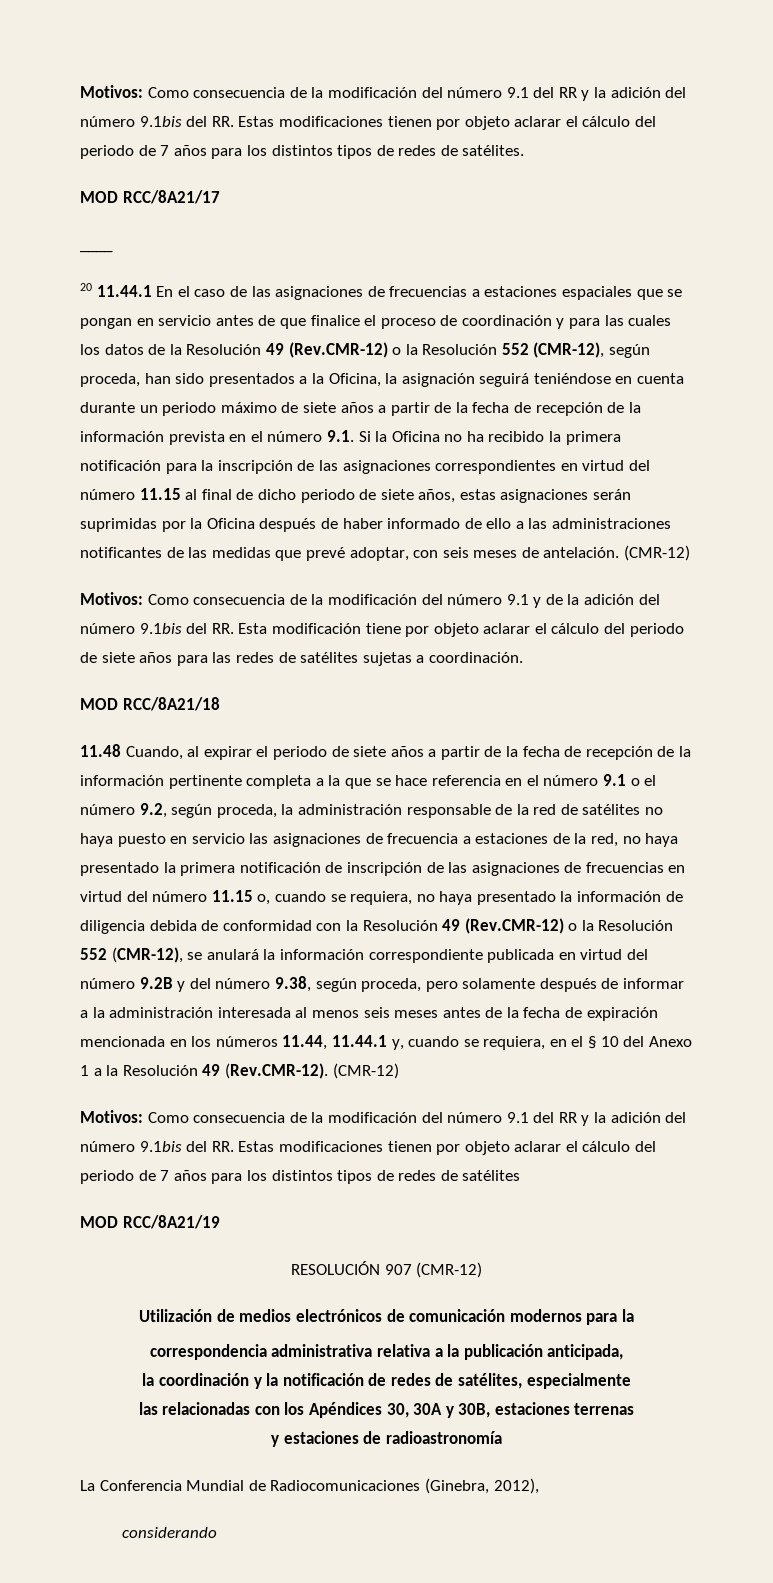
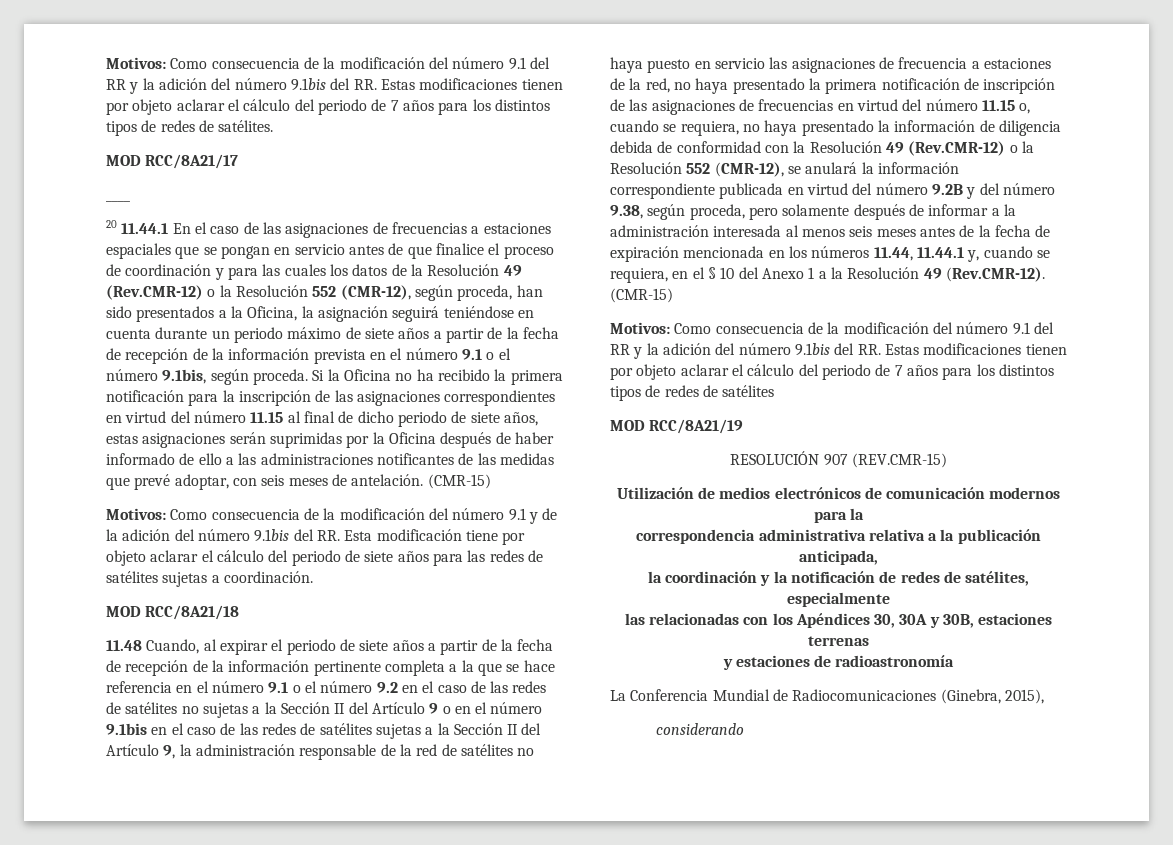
[326,430,354,442] 9.1. -> [461,348,511,360] [106,369,308,385] 9.1 o el número 9.1bis, según proceda.
[624,545,691,561] (CMR-12) -> [427,474,491,489] (CMR-15)
[139,803,277,818] 9.2, según proceda, -> [376,681,547,693] [106,702,543,718] [106,723,542,739] [106,744,176,759] 9.2 en el caso de las redes de satélites no sujetas a la Sección II del Artículo 9 o en el número 9.1bis en el caso de las redes de satélites sujetas a la Sección II del Artículo 9,
[332,1063,399,1079] (CMR-12) -> [610,288,673,303] (CMR-15)
[416,1262,483,1278] (CMR-12) -> [851,453,947,468] (REV.CMR-15)
[493,1478,539,1494] 2012), -> [1004,689,1044,704] 2015),

